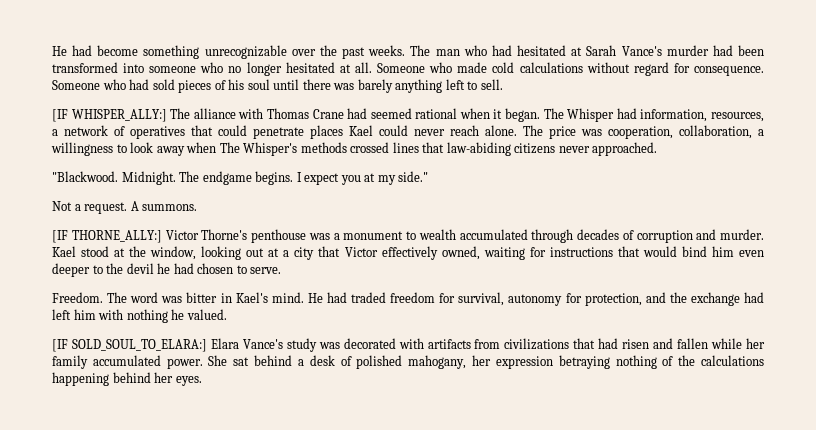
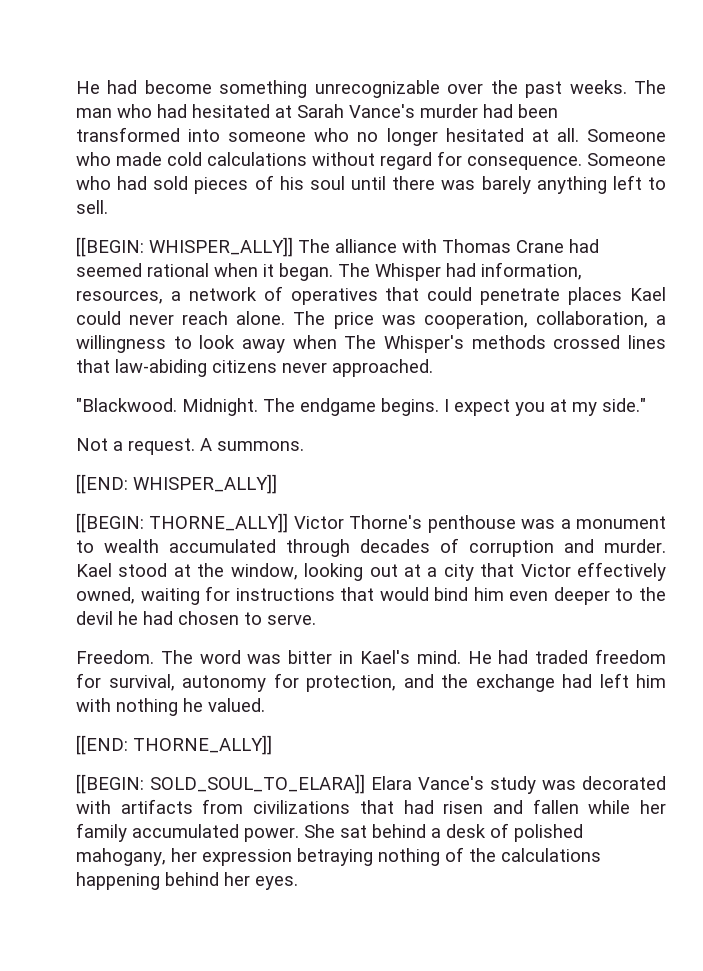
[52,109,167,122] [IF WHISPER_ALLY:] -> [76,237,293,257] [[BEGIN: WHISPER_ALLY]]
[52,230,162,243] [IF THORNE_ALLY:] -> [76,474,277,494] [76,513,289,533] [[END: WHISPER_ALLY]] // [[BEGIN: THORNE_ALLY]]
[52,339,207,352] [IF SOLD_SOUL_TO_ELARA:] -> [76,735,272,755] [76,774,365,794] [[END: THORNE_ALLY]] // [[BEGIN: SOLD_SOUL_TO_ELARA]]

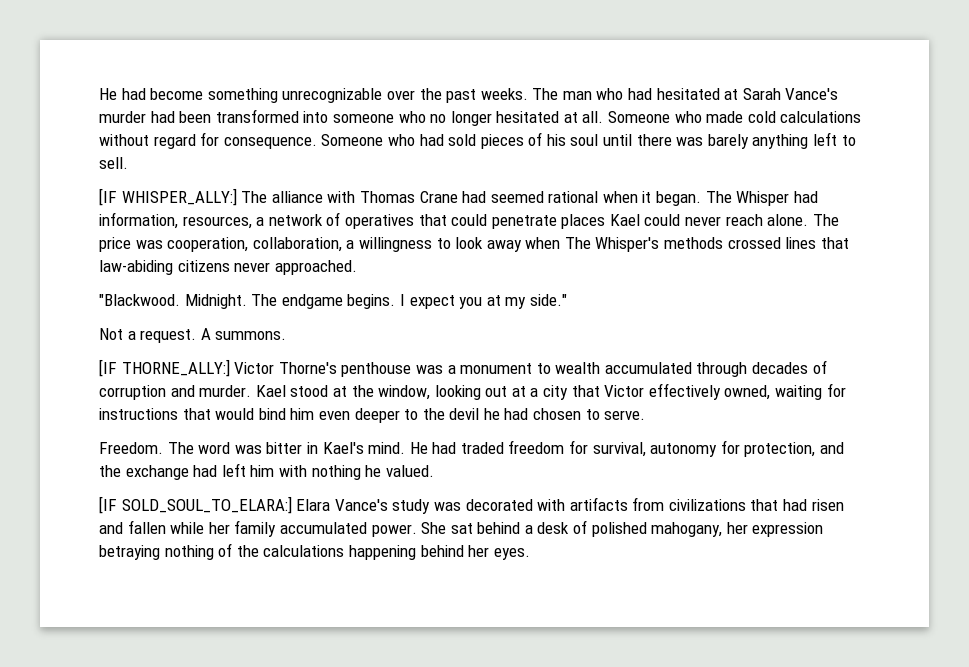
[76,237,293,257] [[BEGIN: WHISPER_ALLY]] -> [99,188,237,206] [IF WHISPER_ALLY:]
[76,474,277,494] [76,513,289,533] [[END: WHISPER_ALLY]] // [[BEGIN: THORNE_ALLY]] -> [99,359,230,377] [IF THORNE_ALLY:]
[76,735,272,755] [76,774,365,794] [[END: THORNE_ALLY]] // [[BEGIN: SOLD_SOUL_TO_ELARA]] -> [99,496,292,514] [IF SOLD_SOUL_TO_ELARA:]

